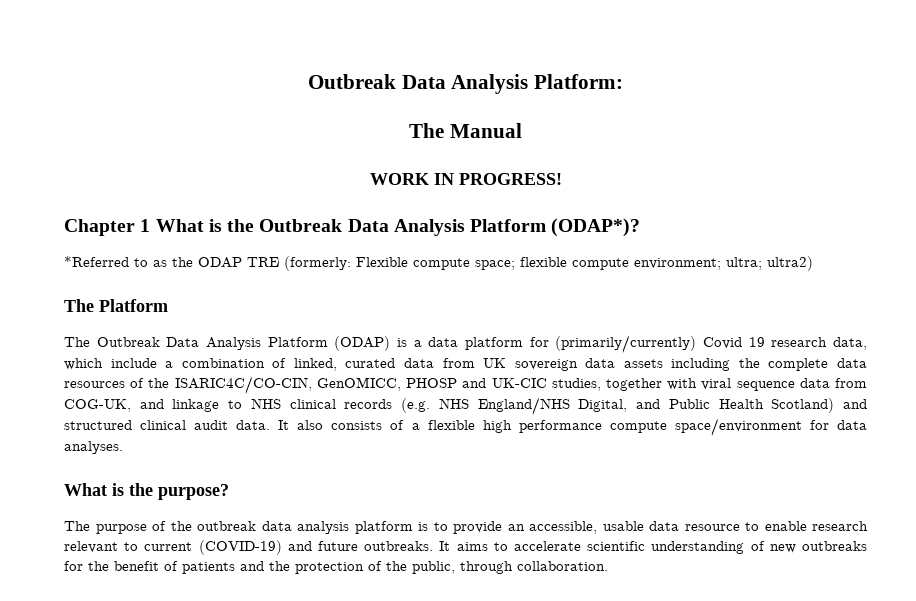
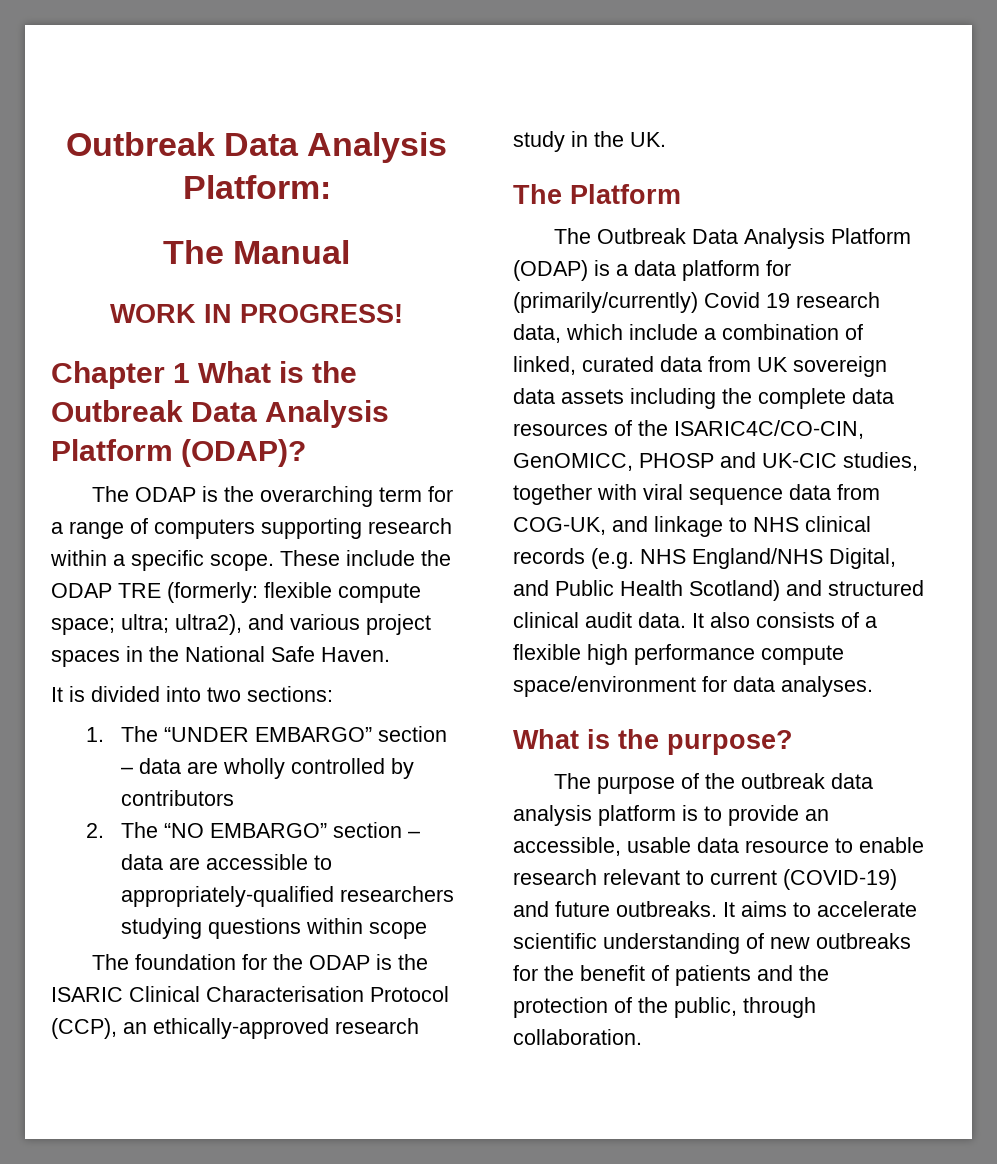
[551,218,641,237] [64,256,167,267] (ODAP*)? // *Referred to as -> [181,439,307,467] [91,486,453,507] [51,518,452,539] [50,550,415,571] (ODAP)? // The ODAP is the overarching term for a range of computers supporting research within a specific scope. These include
[356,257,408,267] Flexible -> [264,582,332,598] flexible
[520,256,813,271] flexible compute environment; ultra; ultra2) -> [121,614,431,635] [51,646,390,667] [51,686,333,702] [86,726,448,742] [121,758,415,779] [121,790,235,806] [86,822,421,838] [121,854,333,870] [121,886,455,907] [121,918,428,939] [91,954,428,970] [51,986,449,1002] [51,1018,419,1039] [513,131,666,152] ultra; ultra2), and various project spaces in the National Safe Haven. // It is divided into two sections: // 1. The “UNDER EMBARGO” section – data are wholly controlled by contributors // 2. The “NO EMBARGO” section – data are accessible to appropriately-qualified researchers studying questions within scope // The foundation for the ODAP is the ISARIC Clinical Characterisation Protocol (CCP), an ethically-approved research study in the UK.

